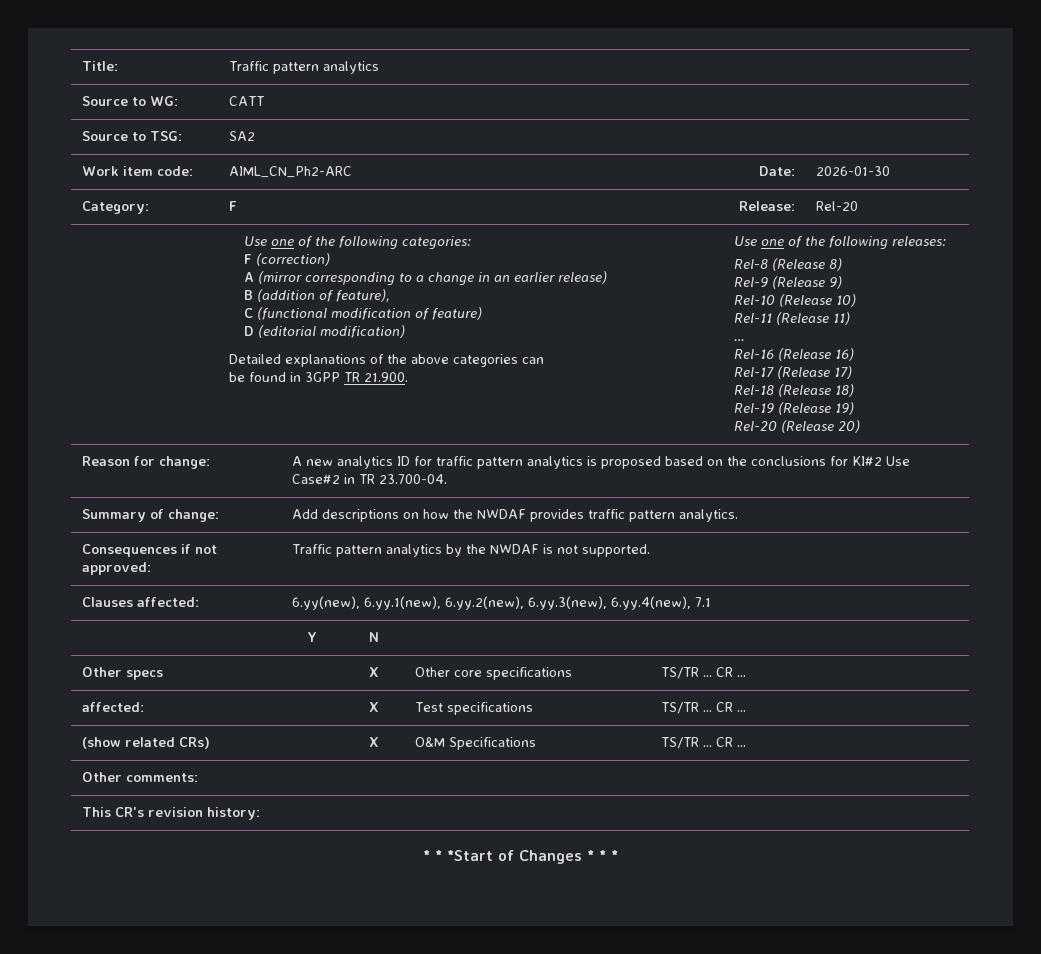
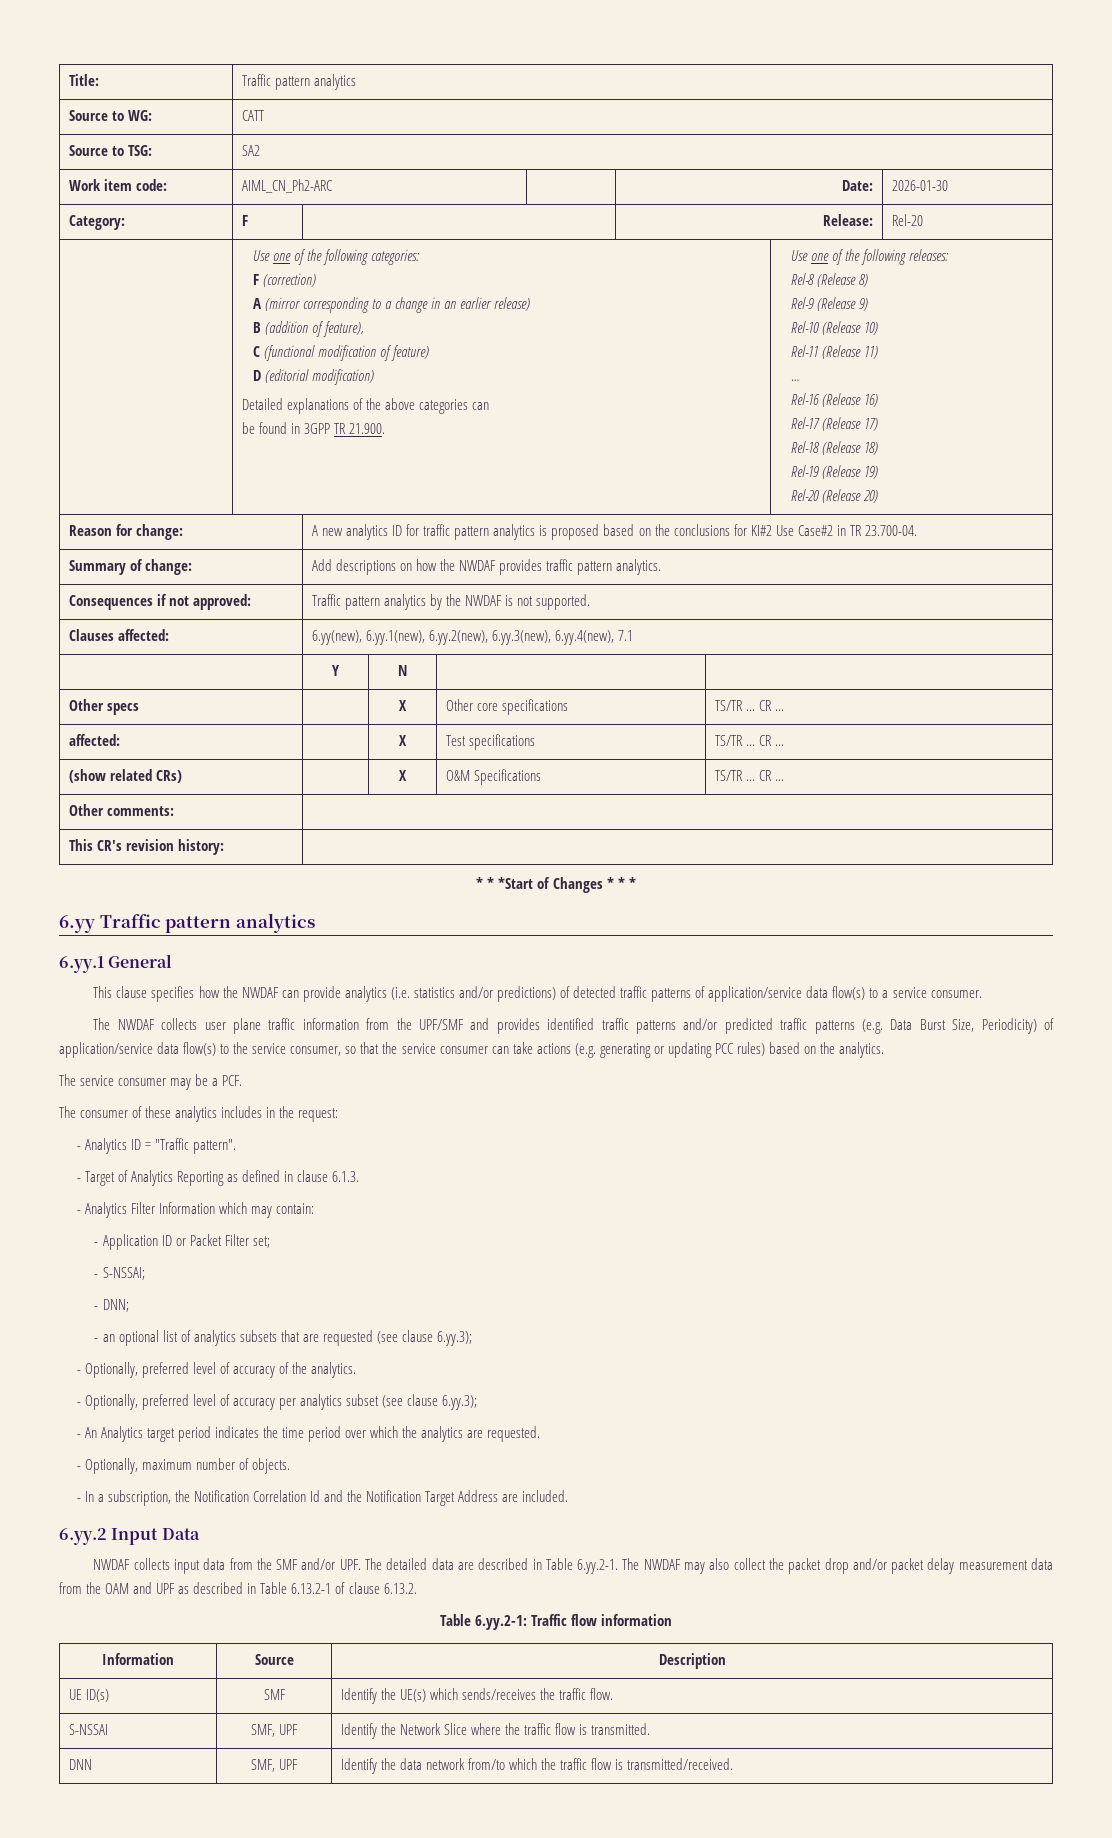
(618, 855) none -> [59,913,315,933] [59,954,173,973] [93,986,982,1002] [93,1018,1054,1034] [59,1042,885,1058] [59,1074,243,1090] [59,1106,339,1122] [76,1138,236,1154] [76,1170,360,1186] [76,1202,315,1218] [94,1234,270,1250] [94,1267,145,1280] [94,1299,129,1312] [94,1330,473,1346] [76,1362,357,1378] [76,1394,478,1410] [76,1426,541,1442] [76,1458,290,1474] [76,1490,569,1506] [59,1528,200,1545] [93,1558,1054,1574] [59,1582,417,1594] [439,1614,673,1630] [102,1653,174,1665] [254,1654,294,1665] [658,1653,726,1669] [68,1689,110,1702] [263,1689,286,1700] [340,1688,614,1704] [68,1724,108,1735] [250,1724,299,1737] [340,1723,651,1739] [68,1759,92,1770] [250,1759,299,1772] [340,1758,734,1774] // 6.yy Traffic pattern analytics // 6.yy.1 General // This clause specifies how the NWDAF can provide analytics (i.e. statistics and/or predictions) of detected traffic patterns of application/service data flow(s) to a service consumer. // The NWDAF collects user plane traffic information from the UPF/SMF and provides identified traffic patterns and/or predicted traffic patterns (e.g. Data Burst Size, Periodicity) of application/service data flow(s) to the service consumer, so that the service consumer can take actions (e.g. generating or updating PCC rules) based on the analytics. // The service consumer may be a PCF. // The consumer of these analytics includes in the request: // - Analytics ID = "Traffic pattern". // - Target of Analytics Reporting as defined in clause 6.1.3. // - Analytics Filter Information which may contain: // - Application ID or Packet Filter set; // - S-NSSAI; // - DNN; // - an optional list of analytics subsets that are requested (see clause 6.yy.3); // - Optionally, preferred level of accuracy of the analytics. // - Optionally, preferred level of accuracy per analytics subset (see clause 6.yy.3); // - An Analytics target period indicates the time period over which the analytics are requested. // - Optionally, maximum number of objects. // - In a subscription, the Notification Correlation Id and the Notification Target Address are included. // 6.yy.2 Input Data // NWDAF collects input data from the SMF and/or UPF. The detailed data are described in Table 6.yy.2-1. The NWDAF may also collect the packet drop and/or packet delay measurement data from the OAM and UPF as described in Table 6.13.2-1 of clause 6.13.2. // Table 6.yy.2-1: Traffic flow information // Information | Source | Description // UE ID(s) | SMF | Identify the UE(s) which sends/receives the traffic flow. // S-NSSAI | SMF, UPF | Identify the Network Slice where the traffic flow is transmitted. // DNN | SMF, UPF | Identify the data network from/to which the traffic flow is transmitted/received.

